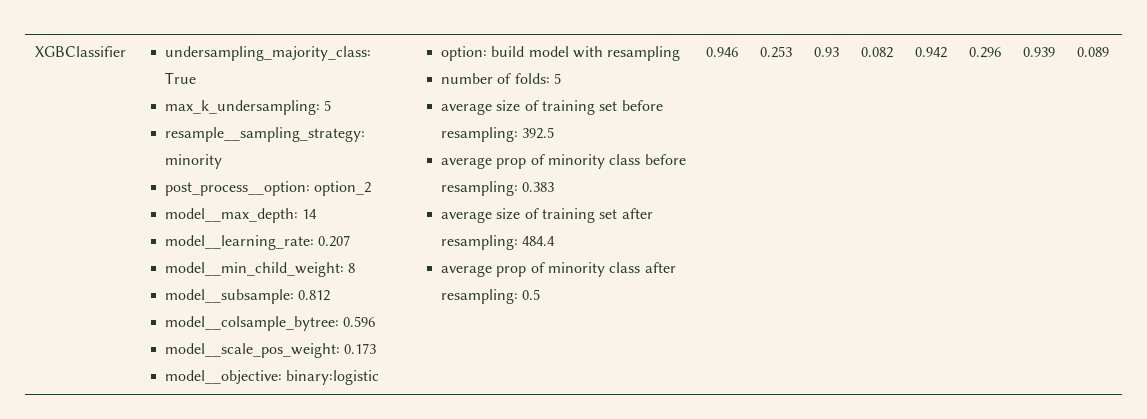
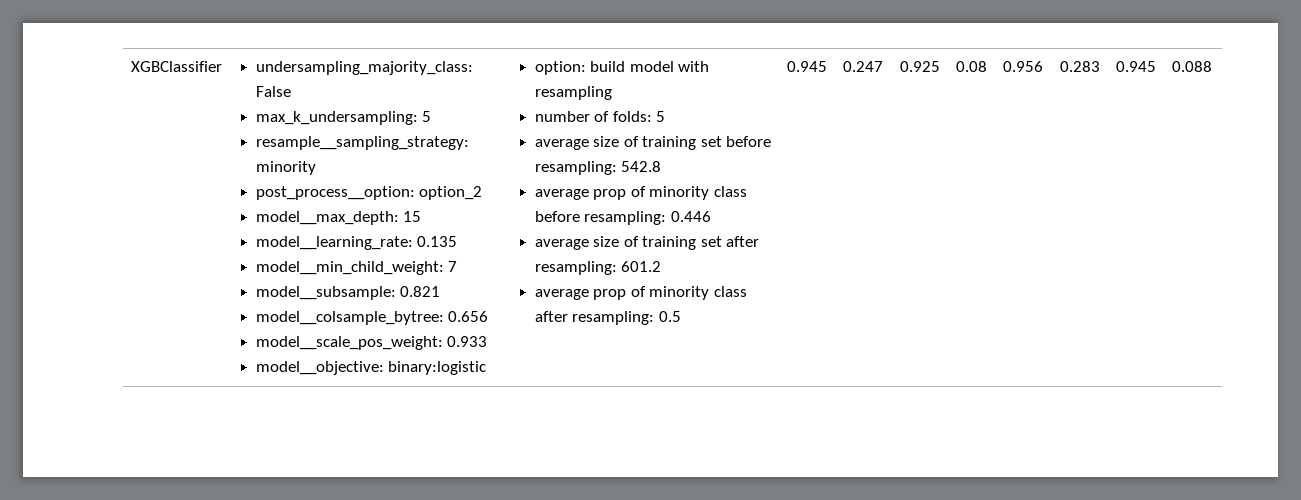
[165,72,197,84] True -> [255,86,291,97] False
[302,209,318,219] 14 -> [403,211,422,222] 15
[318,235,351,247] 0.207 -> [417,236,458,247] 0.135
[348,263,356,273] 8 -> [448,261,458,272] 7
[298,290,331,301] 0.812 -> [400,286,441,297] 0.821
[343,316,376,327] 0.596 -> [448,311,489,322] 0.656
[344,343,377,354] 0.173 -> [447,336,488,347] 0.933
[522,127,555,139] 392.5 -> [621,161,662,172] 542.8
[522,182,555,192] 0.383 -> [670,211,711,222] 0.446
[522,236,556,246] 484.4 -> [621,261,662,272] 601.2
[706,47,739,57] [760,46,793,58] [814,47,840,57] [861,47,894,58] [915,47,948,58] [969,47,1002,58] [1023,47,1056,57] [1077,47,1110,57] 0.946 | 0.253 | 0.93 | 0.082 | 0.942 | 0.296 | 0.939 | 0.089 -> [786,61,827,72] [842,61,883,72] [899,61,940,72] [955,61,987,72] [1002,61,1043,72] [1059,61,1100,72] [1115,61,1156,72] [1171,61,1212,72] 0.945 | 0.247 | 0.925 | 0.08 | 0.956 | 0.283 | 0.945 | 0.088

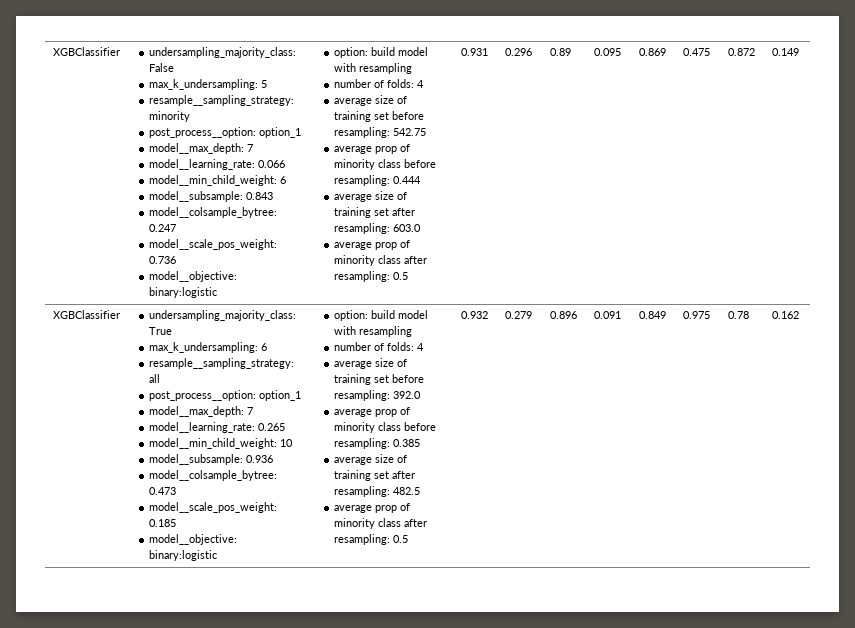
[419,186,483,200] [255,211,422,225] [255,236,458,250] [255,261,458,275] [255,286,441,300] [255,311,489,325] [255,336,488,350] option_2 // model__max_depth: 15 // model__learning_rate: 0.135 // model__min_child_weight: 7 // model__subsample: 0.821 // model__colsample_bytree: 0.656 // model__scale_pos_weight: 0.933 -> [259,127,302,138] [149,143,254,154] [149,159,286,170] [149,175,287,186] [149,191,274,202] [149,207,278,218] [149,224,177,232] [149,239,278,250] [149,256,177,264] option_1 // model__max_depth: 7 // model__learning_rate: 0.066 // model__min_child_weight: 6 // model__subsample: 0.843 // model__colsample_bytree: 0.247 // model__scale_pos_weight: 0.736
[656,111,666,122] [534,136,772,150] [534,161,662,175] [534,186,747,200] [534,211,711,225] [534,236,760,250] [534,261,662,275] [534,286,747,300] [534,311,681,325] [786,61,827,72] [842,61,883,72] [899,61,940,72] [955,61,987,72] [1002,61,1043,72] [1059,61,1100,72] [1115,61,1156,72] [1171,61,1212,72] 5 // average size of training set before resampling: 542.8 // average prop of minority class before resampling: 0.446 // average size of training set after resampling: 601.2 // average prop of minority class after resampling: 0.5 | 0.945 | 0.247 | 0.925 | 0.08 | 0.956 | 0.283 | 0.945 | 0.088 -> [417,80,425,88] [334,95,408,106] [334,111,425,122] [334,127,427,138] [334,144,411,154] [334,159,437,170] [334,175,422,186] [334,191,408,202] [334,207,416,218] [334,223,422,234] [334,240,411,250] [334,255,428,266] [334,271,409,282] [461,48,489,56] [505,48,533,56] [550,48,572,56] [594,48,622,56] [639,48,667,56] [683,48,711,56] [728,48,756,56] [772,48,800,56] [53,310,121,319] [149,310,297,321] [149,327,173,335] [149,342,268,353] [149,358,295,369] [149,374,161,383] [149,390,302,401] [149,406,254,417] [149,422,286,433] [149,438,294,449] [149,454,274,465] [149,470,278,481] [149,487,177,495] [149,502,278,513] [149,519,177,527] [149,534,238,545] [149,550,218,561] [334,310,429,321] [334,326,413,337] [334,342,425,351] [334,358,408,369] [334,374,425,385] [334,390,422,401] [334,407,411,417] [334,422,437,433] [334,438,421,449] [334,454,408,465] [334,470,416,481] [334,486,421,497] [334,503,411,513] [334,518,428,529] [334,534,409,545] [461,311,489,319] [505,311,533,319] [550,311,578,319] [594,311,622,319] [639,311,667,319] [683,311,711,319] [728,311,750,319] [772,311,800,319] 4 // average size of training set before resampling: 542.75 // average prop of minority class before resampling: 0.444 // average size of training set after resampling: 603.0 // average prop of minority class after resampling: 0.5 | 0.931 | 0.296 | 0.89 | 0.095 | 0.869 | 0.475 | 0.872 | 0.149 // XGBClassifier | undersampling_majority_class: True // max_k_undersampling: 6 // resample__sampling_strategy: all // post_process__option: option_1 // model__max_depth: 7 // model__learning_rate: 0.265 // model__min_child_weight: 10 // model__subsample: 0.936 // model__colsample_bytree: 0.473 // model__scale_pos_weight: 0.185 // model__objective: binary:logistic | option: build model with resampling // number of folds: 4 // average size of training set before resampling: 392.0 // average prop of minority class before resampling: 0.385 // average size of training set after resampling: 482.5 // average prop of minority class after resampling: 0.5 | 0.932 | 0.279 | 0.896 | 0.091 | 0.849 | 0.975 | 0.78 | 0.162

